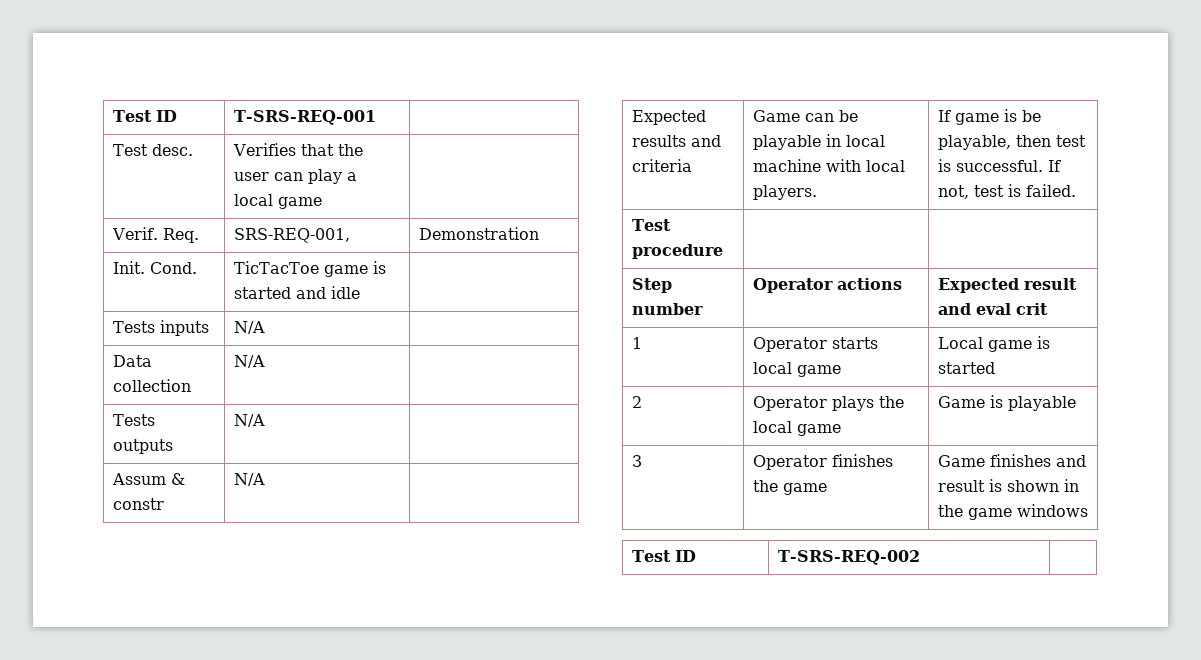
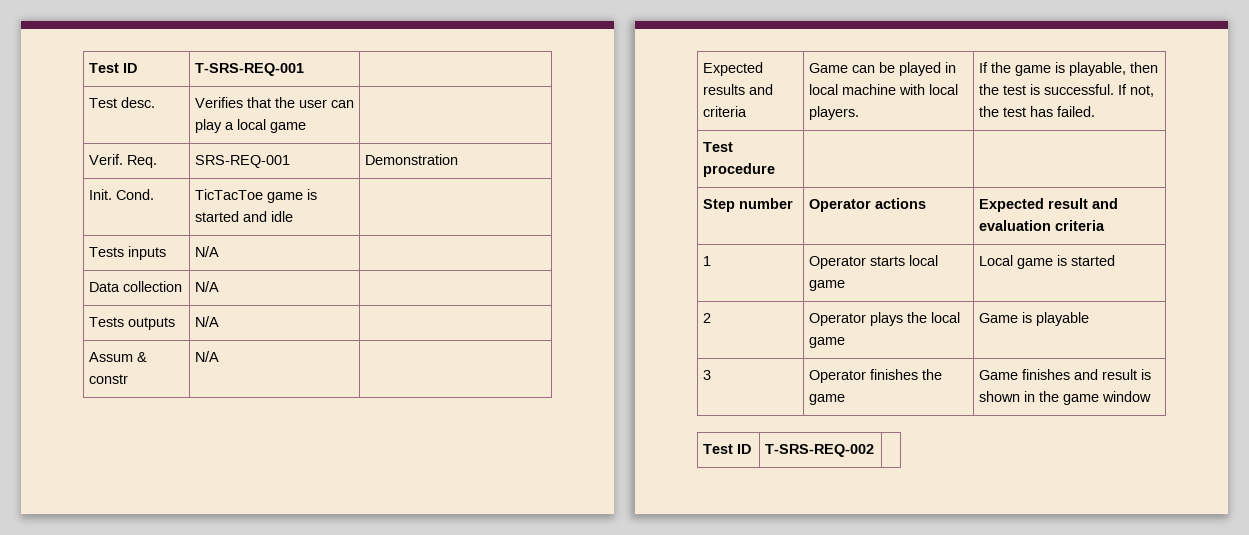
[233,228,350,243] SRS-REQ-001, -> [194,155,290,168] SRS-REQ-001
[752,135,821,150] playable -> [898,62,941,76] played
[954,109,1041,125] game is be -> [990,62,1065,76] the game is
(1051, 141) none -> [978,84,999,95] the
[973,184,1021,197] test is -> [978,106,1053,117] the test has
[975,303,1048,315] eval crit -> [978,220,1105,231] evaluation criteria
[1016,504,1088,517] windows -> [1101,391,1151,402] window

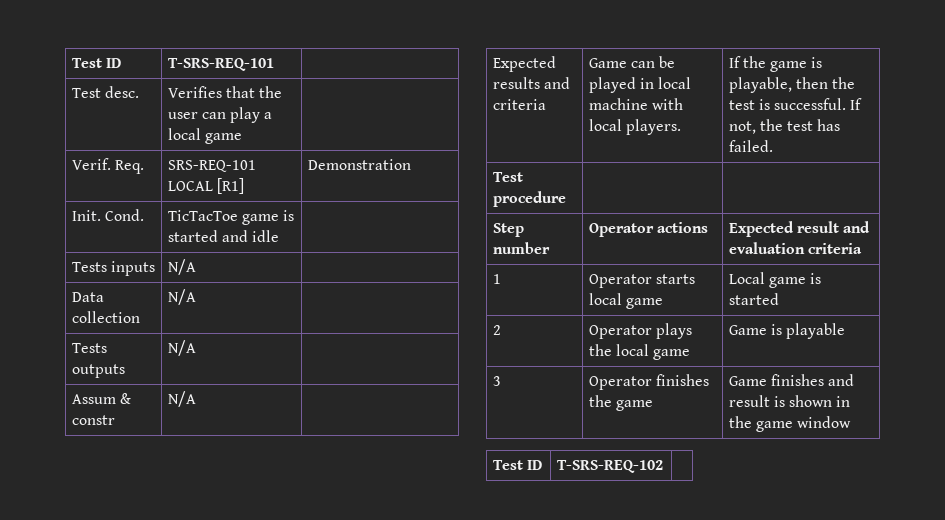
[88,63,137,73] [194,63,304,76] Test ID | T-SRS-REQ-001 -> [71,58,121,68] [167,58,274,71] Test ID | T-SRS-REQ-101
[194,155,290,168] SRS-REQ-001 -> [167,160,256,172] [167,178,244,194] SRS-REQ-101 LOCAL [R1]
[764,444,874,457] T-SRS-REQ-002 -> [556,460,663,473] T-SRS-REQ-102

